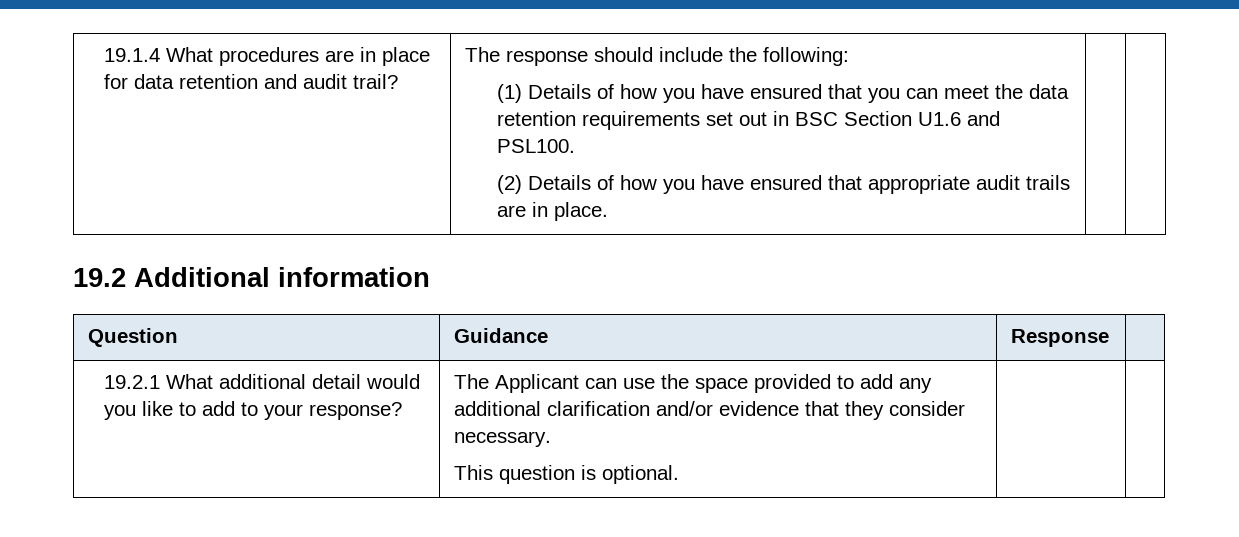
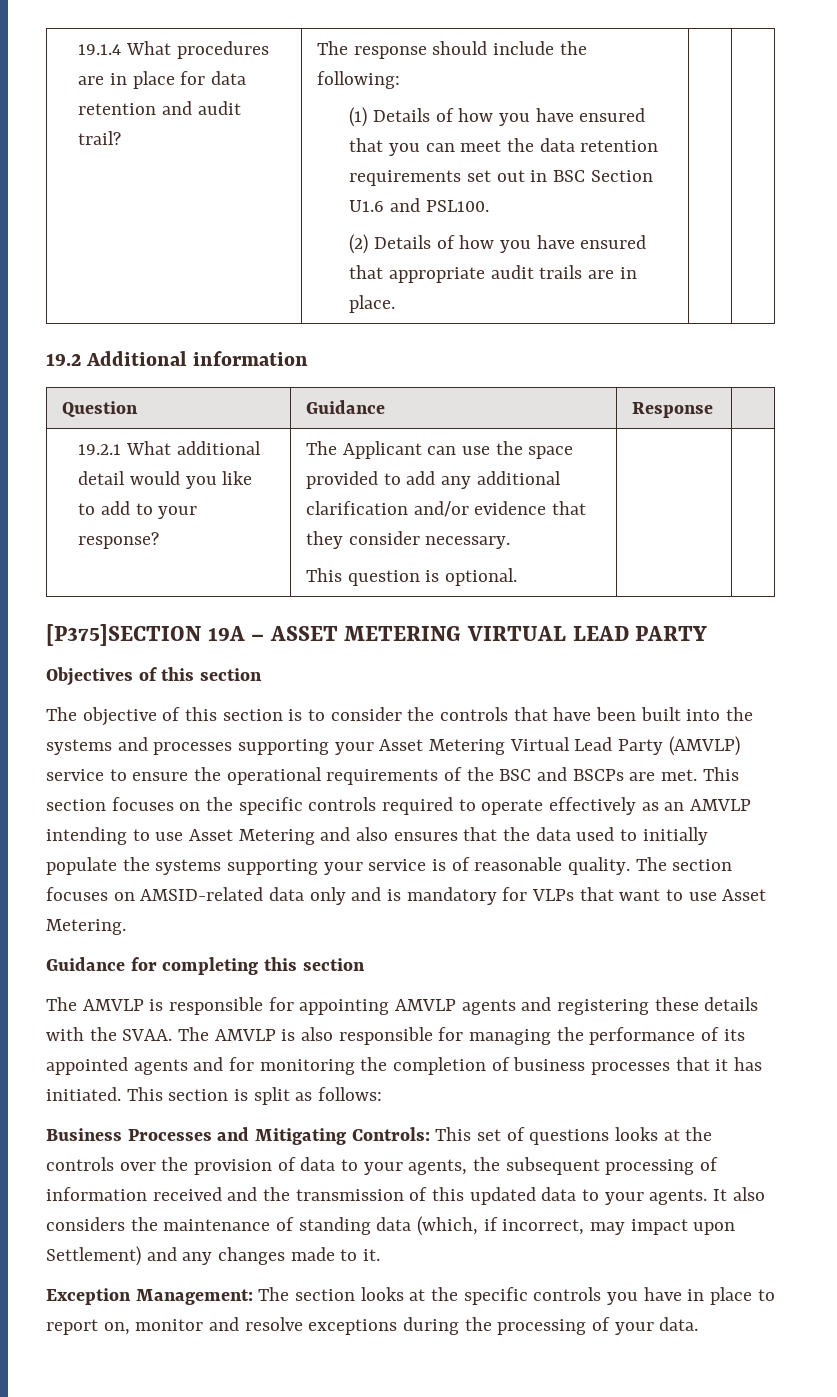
(679, 474) none -> [46,624,708,646] [46,667,263,686] [46,707,754,726] [46,736,740,756] [46,767,739,785] [46,797,752,815] [46,827,708,845] [46,857,733,875] [46,887,767,905] [46,919,126,935] [46,957,365,975] [46,997,759,1015] [46,1027,745,1045] [46,1057,763,1075] [46,1087,383,1105] [46,1127,713,1145] [46,1157,719,1175] [46,1187,765,1205] [46,1216,736,1236] [46,1246,381,1266] [46,1287,775,1305] [46,1317,699,1335] // [P375]SECTION 19A – ASSET METERING VIRTUAL LEAD PARTY // Objectives of this section // The objective of this section is to consider the controls that have been built into the systems and processes supporting your Asset Metering Virtual Lead Party (AMVLP) service to ensure the operational requirements of the BSC and BSCPs are met. This section focuses on the specific controls required to operate effectively as an AMVLP intending to use Asset Metering and also ensures that the data used to initially populate the systems supporting your service is of reasonable quality. The section focuses on AMSID-related data only and is mandatory for VLPs that want to use Asset Metering. // Guidance for completing this section // The AMVLP is responsible for appointing AMVLP agents and registering these details with the SVAA. The AMVLP is also responsible for managing the performance of its appointed agents and for monitoring the completion of business processes that it has initiated. This section is split as follows: // Business Processes and Mitigating Controls: This set of questions looks at the controls over the provision of data to your agents, the subsequent processing of information received and the transmission of this updated data to your agents. It also considers the maintenance of standing data (which, if incorrect, may impact upon Settlement) and any changes made to it. // Exception Management: The section looks at the specific controls you have in place to report on, monitor and resolve exceptions during the processing of your data.

